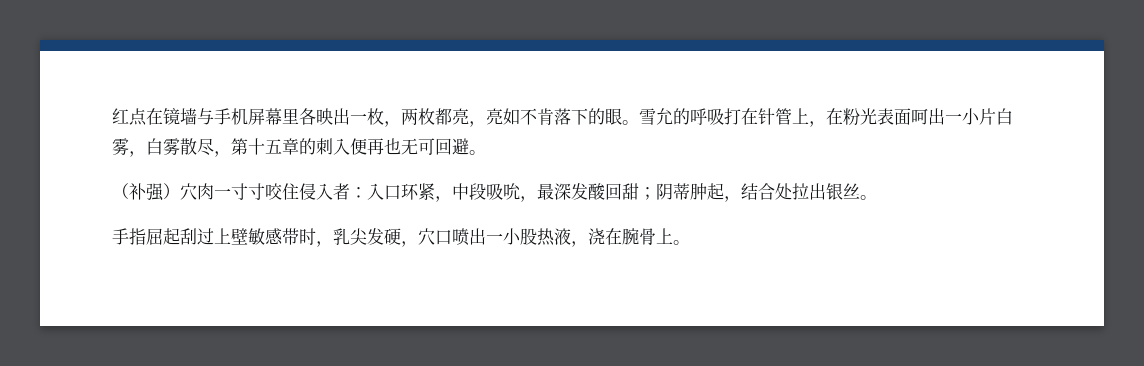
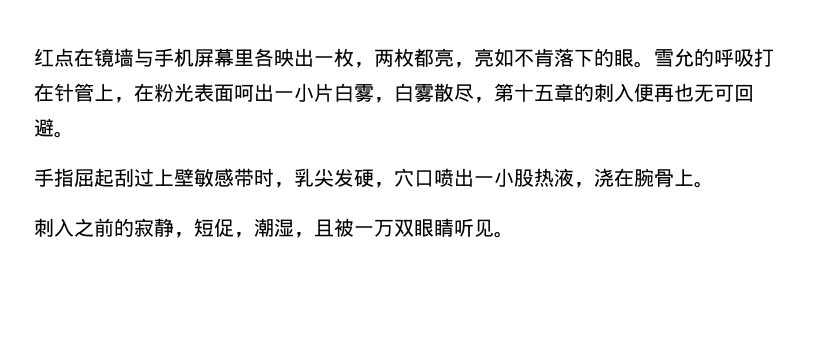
[112,183,877,202] // （补强）穴肉一寸寸咬住侵入者：入口环紧，中段吸吮，最深发酸回甜；阴蒂肿起，结合处拉出银丝。 -> (74, 134) none
(690, 242) none -> [34,218,514,238] // 刺入之前的寂静，短促，潮湿，且被一万双眼睛听见。

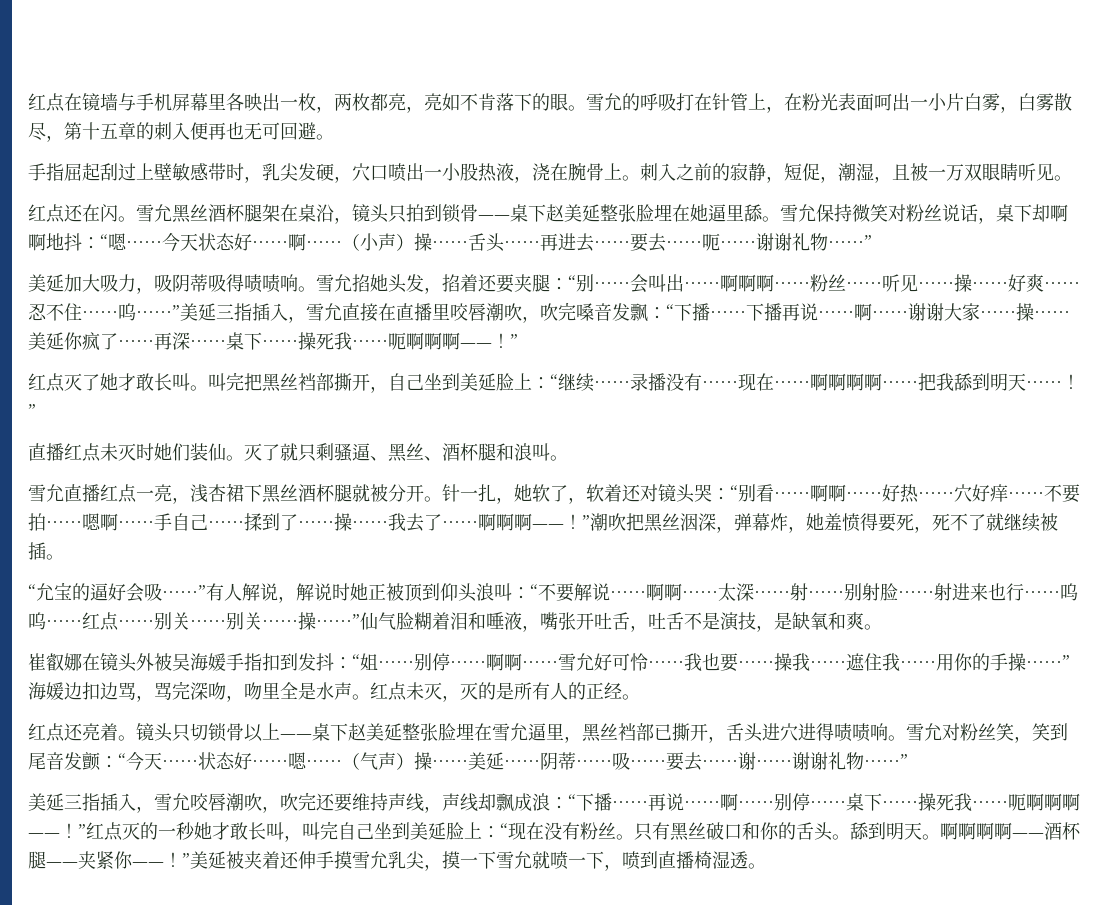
(714, 184) // -> (640, 178) none
(514, 234) none -> [28,204,1068,224] [28,233,872,252] [28,274,1080,294] [28,302,1070,323] [28,332,518,351] [28,372,1080,393] [28,404,36,418] [28,443,568,462] [28,483,1080,504] [28,513,1058,533] [28,542,64,560] [28,582,1078,603] [28,612,882,632] [28,653,1070,672] [28,681,640,702] [28,723,1068,743] [28,751,908,771] [28,792,1080,813] [28,821,1081,842] [28,851,766,871] // 红点还在闪。雪允黑丝酒杯腿架在桌沿，镜头只拍到锁骨——桌下赵美延整张脸埋在她逼里舔。雪允保持微笑对粉丝说话，桌下却啊啊地抖：“嗯……今天状态好……啊……（小声）操……舌头……再进去……要去……呃……谢谢礼物……” // 美延加大吸力，吸阴蒂吸得啧啧响。雪允掐她头发，掐着还要夹腿：“别……会叫出……啊啊啊……粉丝……听见……操……好爽……忍不住……呜……”美延三指插入，雪允直接在直播里咬唇潮吹，吹完嗓音发飘：“下播……下播再说……啊……谢谢大家……操……美延你疯了……再深……桌下……操死我……呃啊啊啊——！” // 红点灭了她才敢长叫。叫完把黑丝裆部撕开，自己坐到美延脸上：“继续……录播没有……现在……啊啊啊啊……把我舔到明天……！” // 直播红点未灭时她们装仙。灭了就只剩骚逼、黑丝、酒杯腿和浪叫。 // 雪允直播红点一亮，浅杏裙下黑丝酒杯腿就被分开。针一扎，她软了，软着还对镜头哭：“别看……啊啊……好热……穴好痒……不要拍……嗯啊……手自己……揉到了……操……我去了……啊啊啊——！”潮吹把黑丝洇深，弹幕炸，她羞愤得要死，死不了就继续被插。 // “允宝的逼好会吸……”有人解说，解说时她正被顶到仰头浪叫：“不要解说……啊啊……太深……射……别射脸……射进来也行……呜呜……红点……别关……别关……操……”仙气脸糊着泪和唾液，嘴张开吐舌，吐舌不是演技，是缺氧和爽。 // 崔叡娜在镜头外被吴海媛手指扣到发抖：“姐……别停……啊啊……雪允好可怜……我也要……操我……遮住我……用你的手操……”海媛边扣边骂，骂完深吻，吻里全是水声。红点未灭，灭的是所有人的正经。 // 红点还亮着。镜头只切锁骨以上——桌下赵美延整张脸埋在雪允逼里，黑丝裆部已撕开，舌头进穴进得啧啧响。雪允对粉丝笑，笑到尾音发颤：“今天……状态好……嗯……（气声）操……美延……阴蒂……吸……要去……谢……谢谢礼物……” // 美延三指插入，雪允咬唇潮吹，吹完还要维持声线，声线却飘成浪：“下播……再说……啊……别停……桌下……操死我……呃啊啊啊——！”红点灭的一秒她才敢长叫，叫完自己坐到美延脸上：“现在没有粉丝。只有黑丝破口和你的舌头。舔到明天。啊啊啊啊——酒杯腿——夹紧你——！”美延被夹着还伸手摸雪允乳尖，摸一下雪允就喷一下，喷到直播椅湿透。

